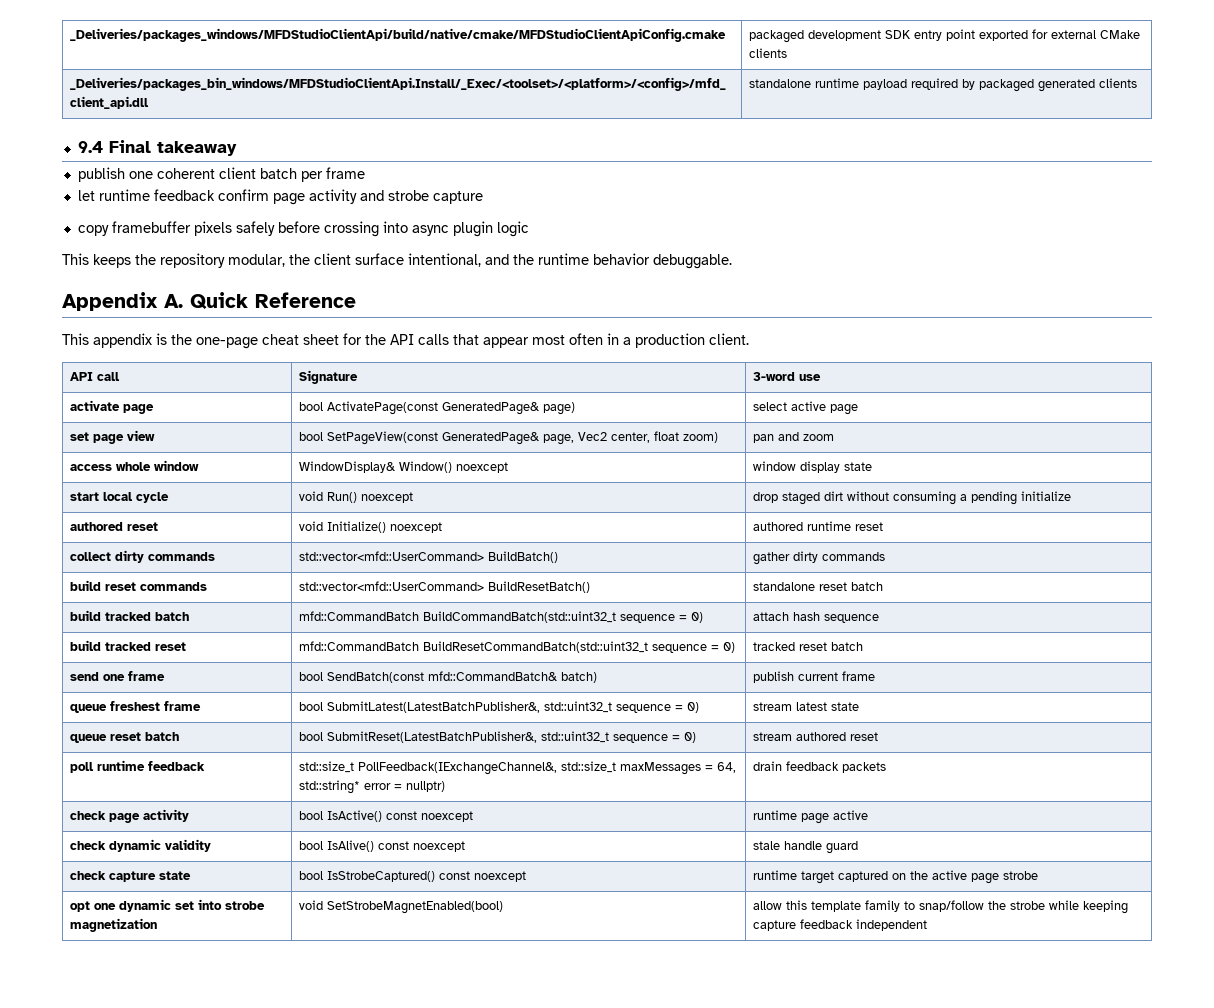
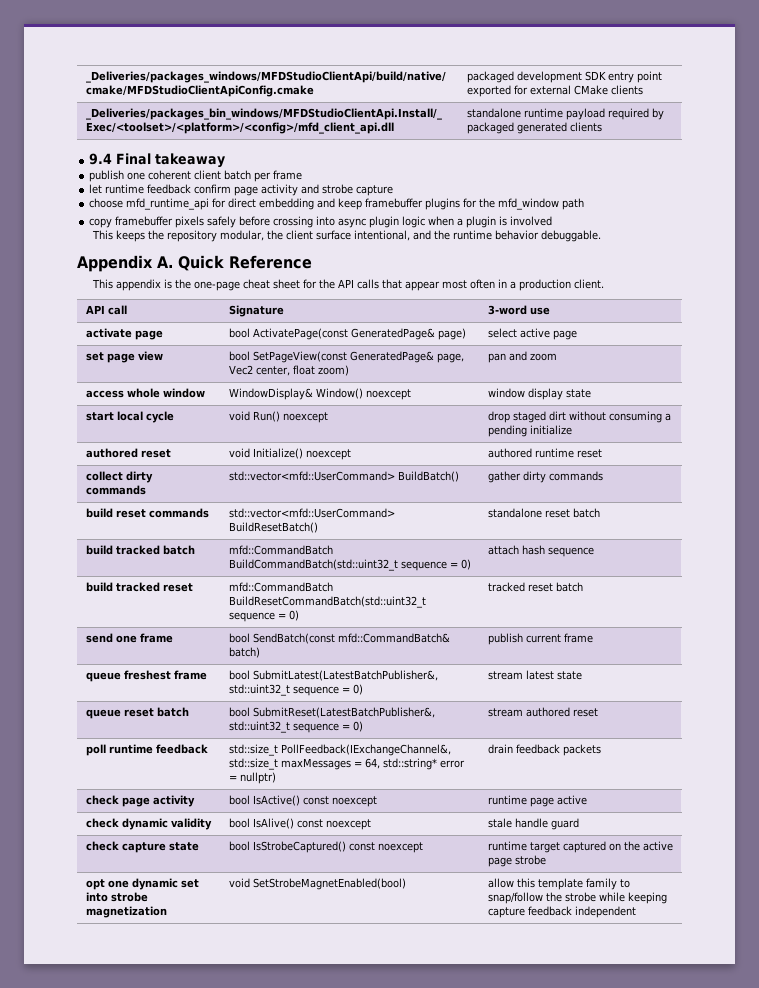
(483, 197) none -> [89,198,585,210] // choose mfd_runtime_api for direct embedding and keep framebuffer plugins for the mfd_window path
(529, 229) none -> [428,216,553,228] when a plugin is involved

